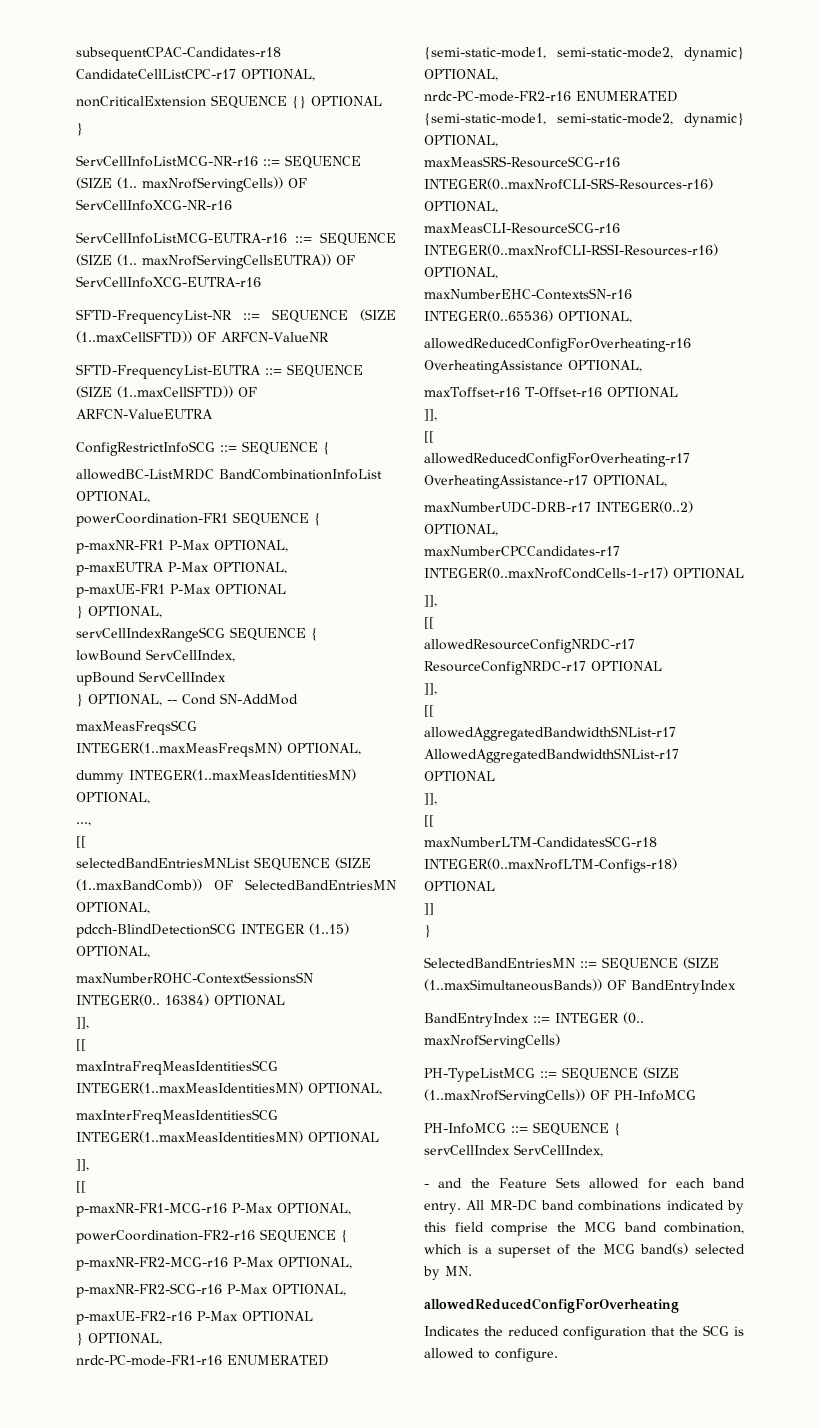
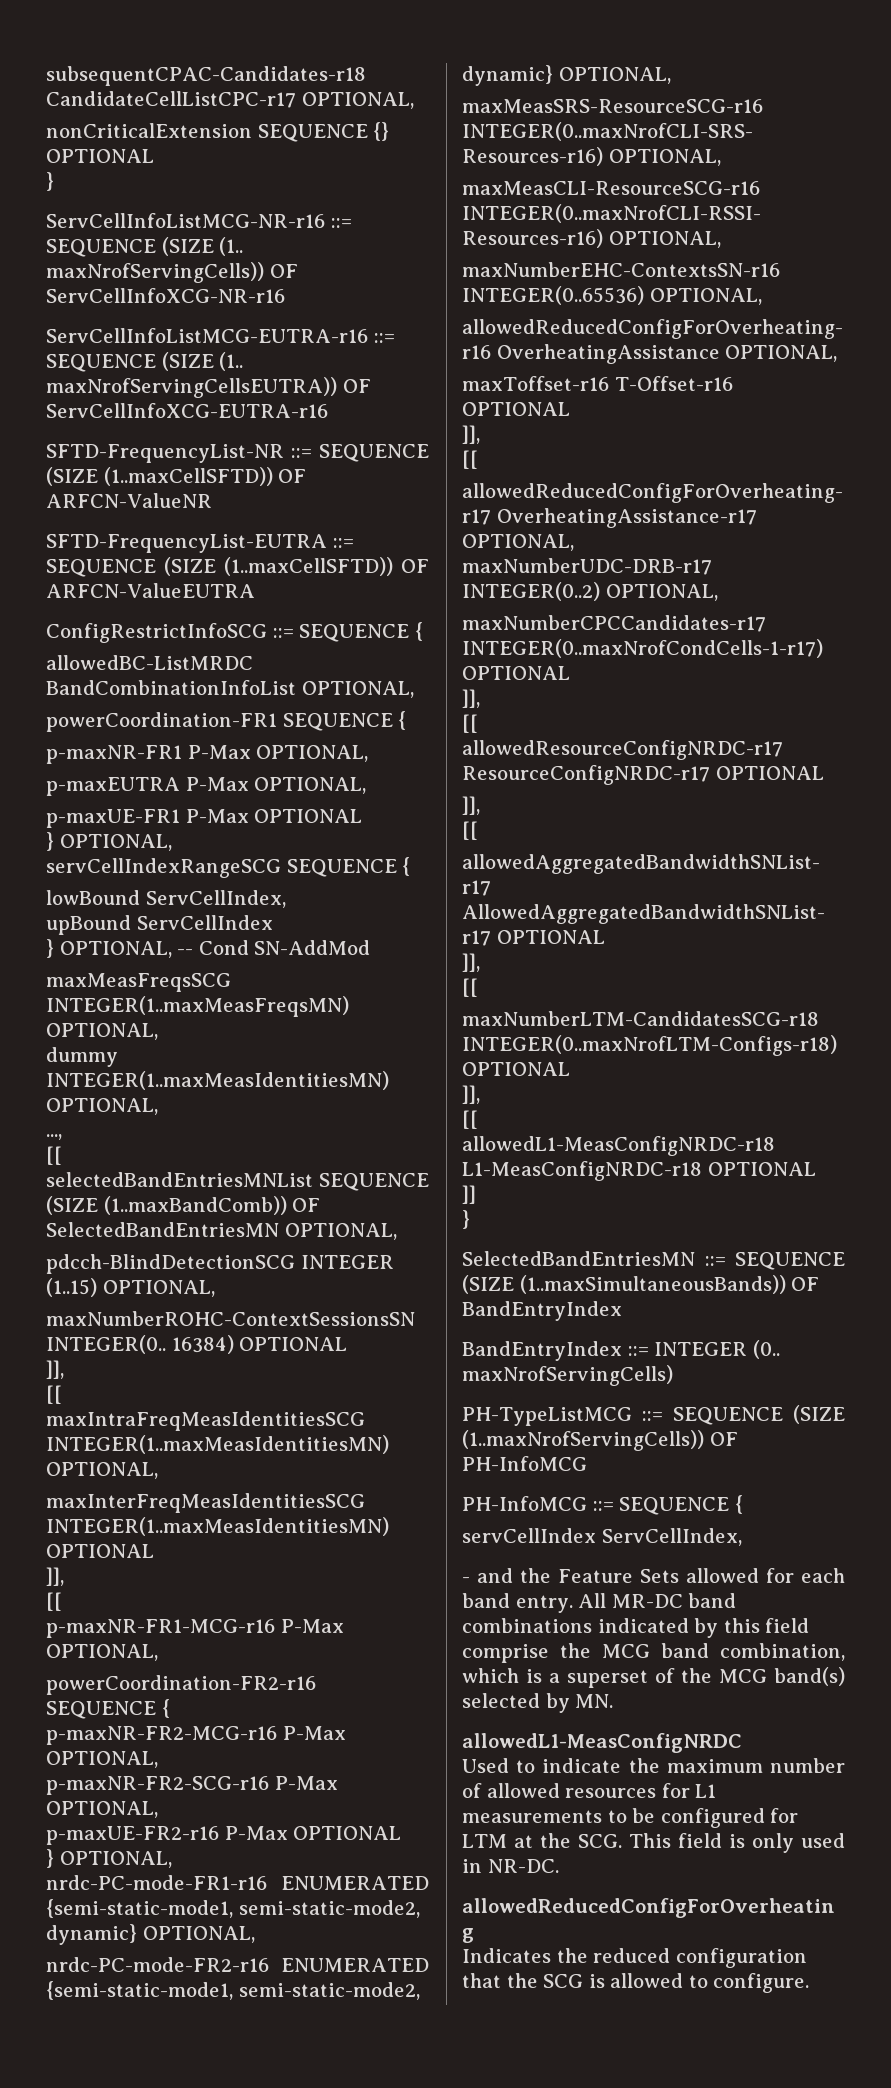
(495, 886) none -> [462,1085,480,1104] [462,1110,478,1129] [462,1136,775,1156] [462,1161,816,1181] // ]], // [[ // allowedL1-MeasConfigNRDC-r18 L1-MeasConfigNRDC-r18 OPTIONAL
(472, 1271) none -> [462,1733,742,1753] [462,1758,845,1773] [462,1783,717,1798] [462,1808,799,1828] [462,1833,845,1853] [462,1859,559,1873] // allowedL1-MeasConfigNRDC // Used to indicate the maximum number of allowed resources for L1 measurements to be configured for LTM at the SCG. This field is only used in NR-DC.

